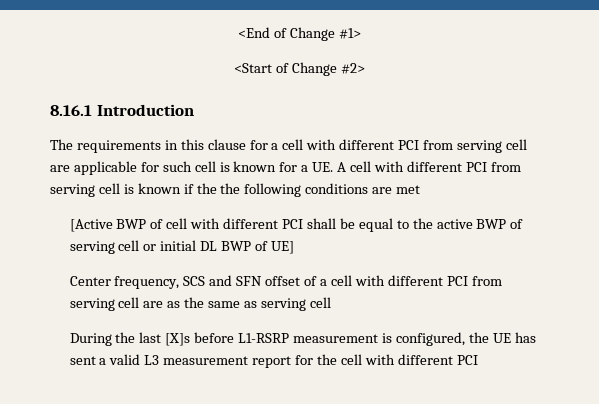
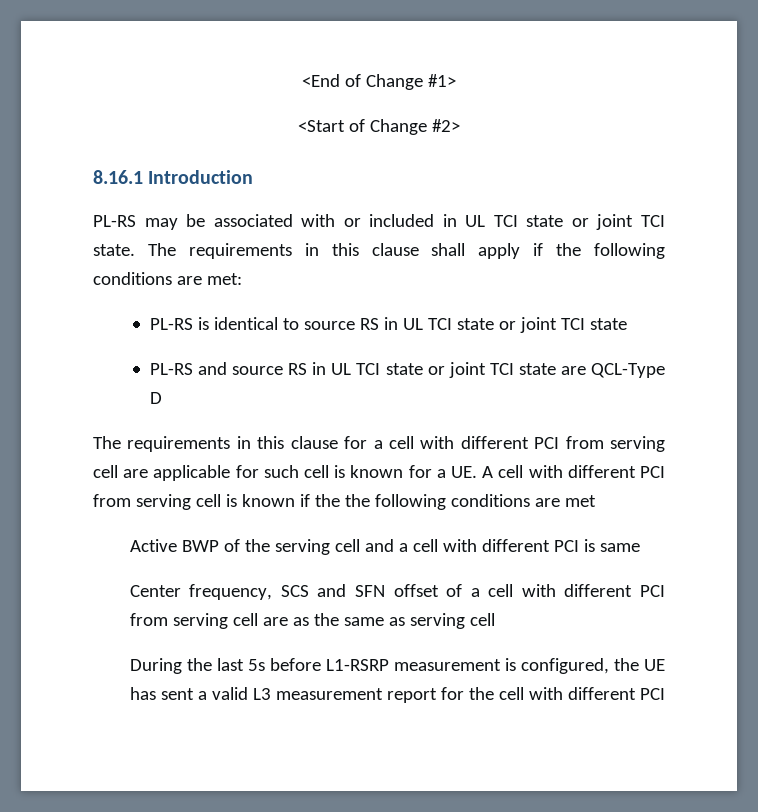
(194, 110) none -> [93,214,666,230] [93,243,665,259] [93,272,242,285] [149,317,627,333] [149,362,666,378] [149,392,162,404] // PL-RS may be associated with or included in UL TCI state or joint TCI state. The requirements in this clause shall apply if the following conditions are met: // PL-RS is identical to source RS in UL TCI state or joint TCI state // PL-RS and source RS in UL TCI state or joint TCI state are QCL-Type D
[69,218,524,232] [69,240,294,254] [Active BWP of cell with different PCI shall be equal to the active BWP of serving cell or initial DL BWP of UE] -> [129,539,640,555] Active BWP of the serving cell and a cell with different PCI is same
[165,333,191,346] [X]s -> [247,659,265,671] 5s

